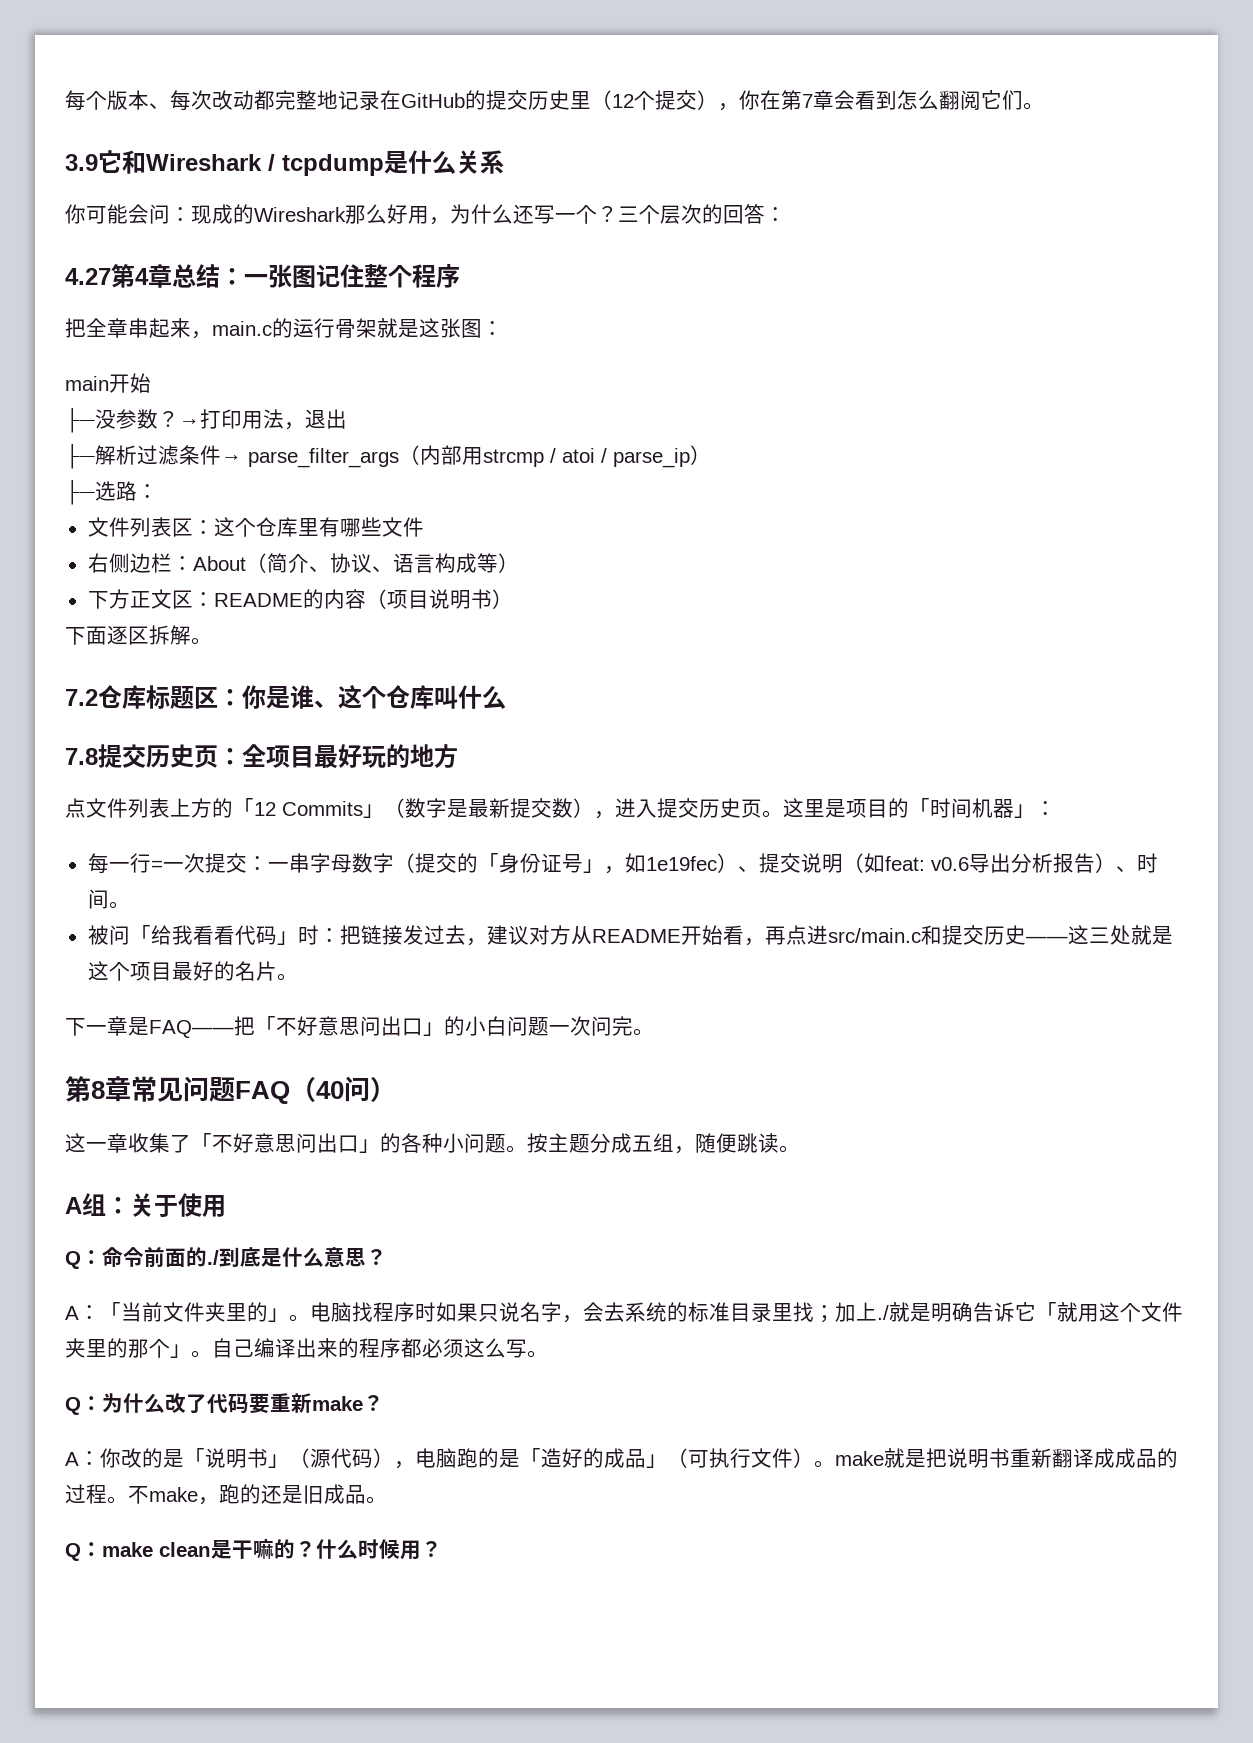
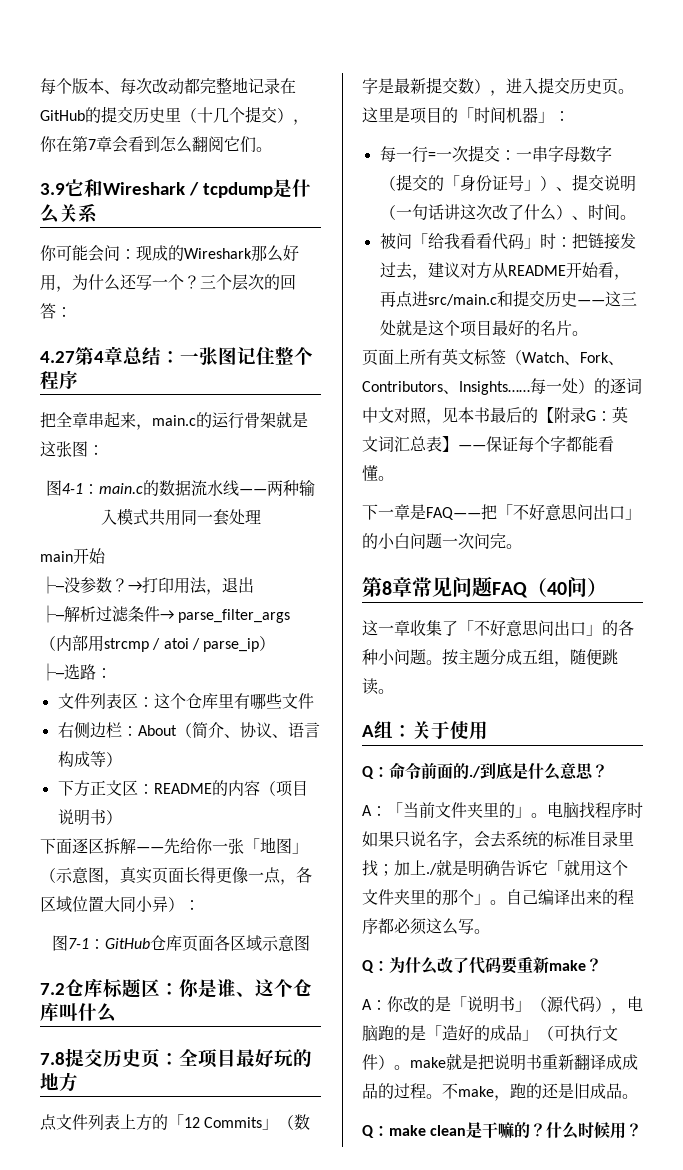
[612,94,634,108] 12 -> [197,107,229,123] 十几
(503, 328) none -> [46,480,315,496] [100,508,261,526] // 图4-1：main.c的数据流水线——两种输入模式共用同一套处理
[191,637,212,645] 。 -> [136,837,308,854] [40,866,312,885] [40,896,200,912] [51,935,310,952] ——先给你一张「地图」（示意图，真实页面长得更像一点，各区域位置大同小异）： // 图7-1：GitHub仓库页面各区域示意图
[603,853,717,874] ，如1e19fec -> (540, 185) none
[863,853,1095,873] 如feat: v0.6导出分析报告 -> [395,204,556,221] 一句话讲这次改了什么
(298, 977) none -> [362,348,624,366] [362,378,642,395] [362,406,628,425] [362,436,614,453] [362,465,394,481] // 页面上所有英文标签（Watch、Fork、Contributors、Insights……每一处）的逐词中文对照，见本书最后的【附录G：英文词汇总表】——保证每个字都能看懂。

